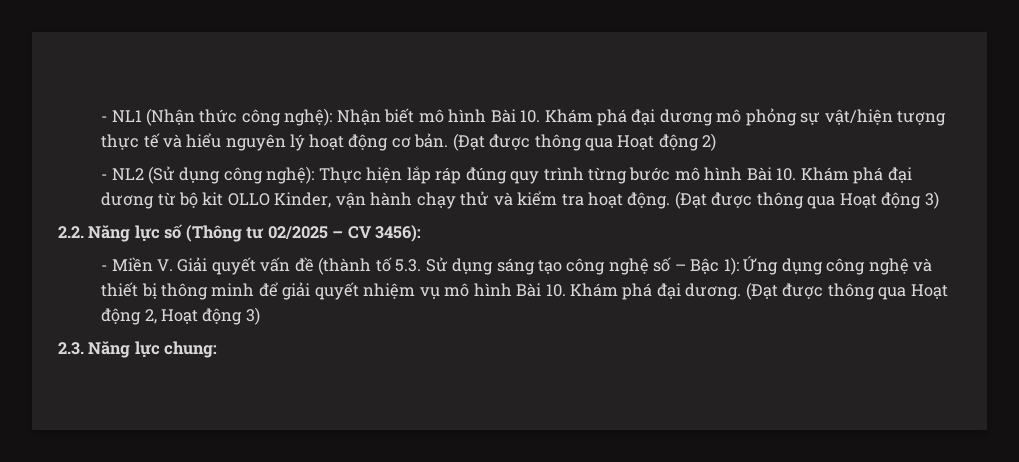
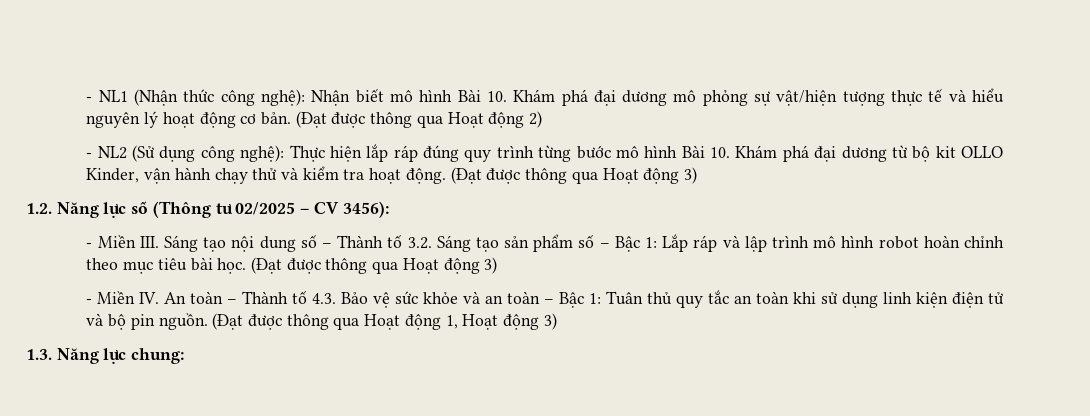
[58,226,84,238] 2.2. -> [26,203,52,214] 1.2.
[156,256,932,275] [101,282,948,300] [101,307,260,325] [58,342,84,355] V. Giải quyết vấn đề (thành tố 5.3. Sử dụng sáng tạo công nghệ số – Bậc 1): Ứng dụng công nghệ và thiết bị thông minh để giải quyết nhiệm vụ mô hình Bài 10. Khám phá đại dương. (Đạt được thông qua Hoạt động 2, Hoạt động 3) // 2.3. -> [139,234,1005,252] [86,257,498,274] [86,290,1005,308] [86,313,557,330] [26,349,52,360] III. Sáng tạo nội dung số – Thành tố 3.2. Sáng tạo sản phẩm số – Bậc 1: Lắp ráp và lập trình mô hình robot hoàn chỉnh theo mục tiêu bài học. (Đạt được thông qua Hoạt động 3) // - Miền IV. An toàn – Thành tố 4.3. Bảo vệ sức khỏe và an toàn – Bậc 1: Tuân thủ quy tắc an toàn khi sử dụng linh kiện điện tử và bộ pin nguồn. (Đạt được thông qua Hoạt động 1, Hoạt động 3) // 1.3.

